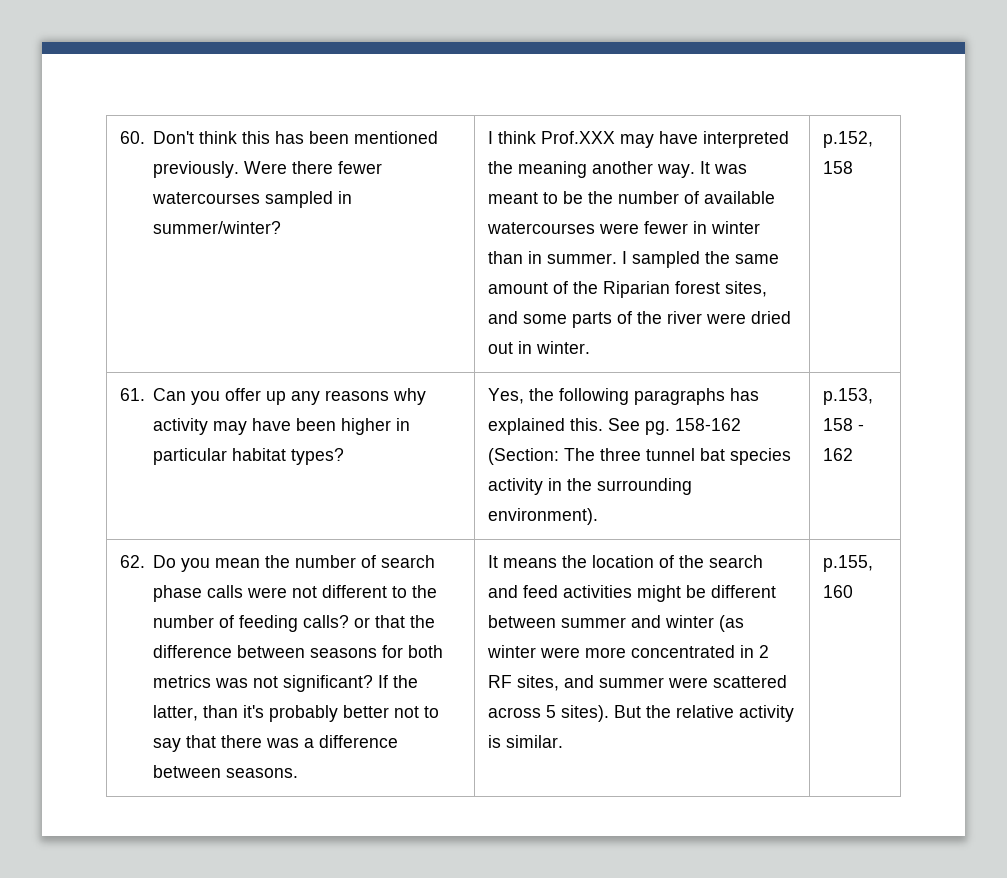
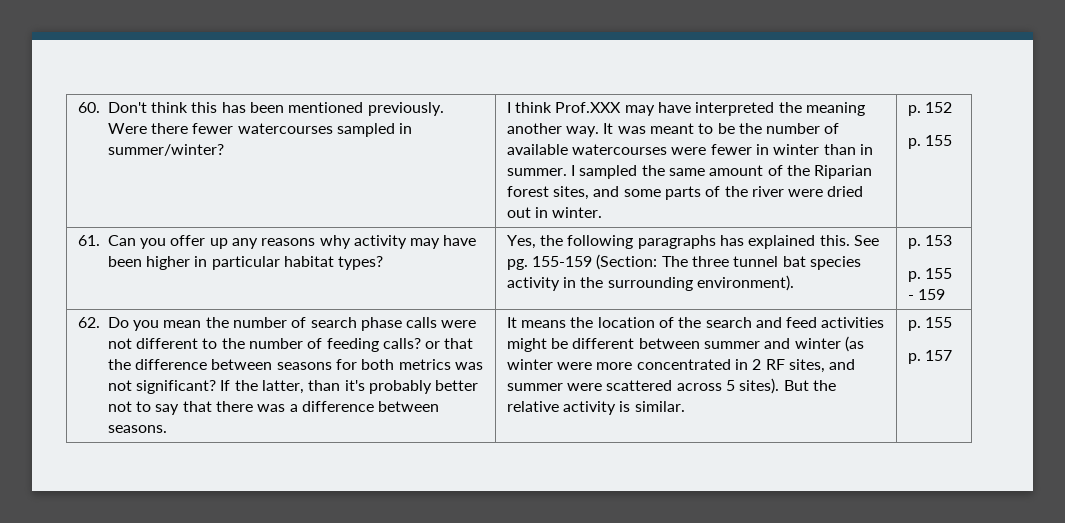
[822,131,873,148] [822,161,853,174] p.152, 158 -> [907,102,952,116] [907,135,952,149] p. 152 // p. 155
[674,418,741,431] 158-162 -> [531,256,592,267] 155-159
[822,388,873,405] [822,418,864,431] [822,448,853,461] p.153, 158 - 162 -> [907,235,952,249] [907,268,952,282] [907,289,945,300] p. 153 // p. 155 - 159
[822,555,873,572] [822,585,853,598] p.155, 160 -> [907,317,952,331] [907,350,952,364] p. 155 // p. 157

